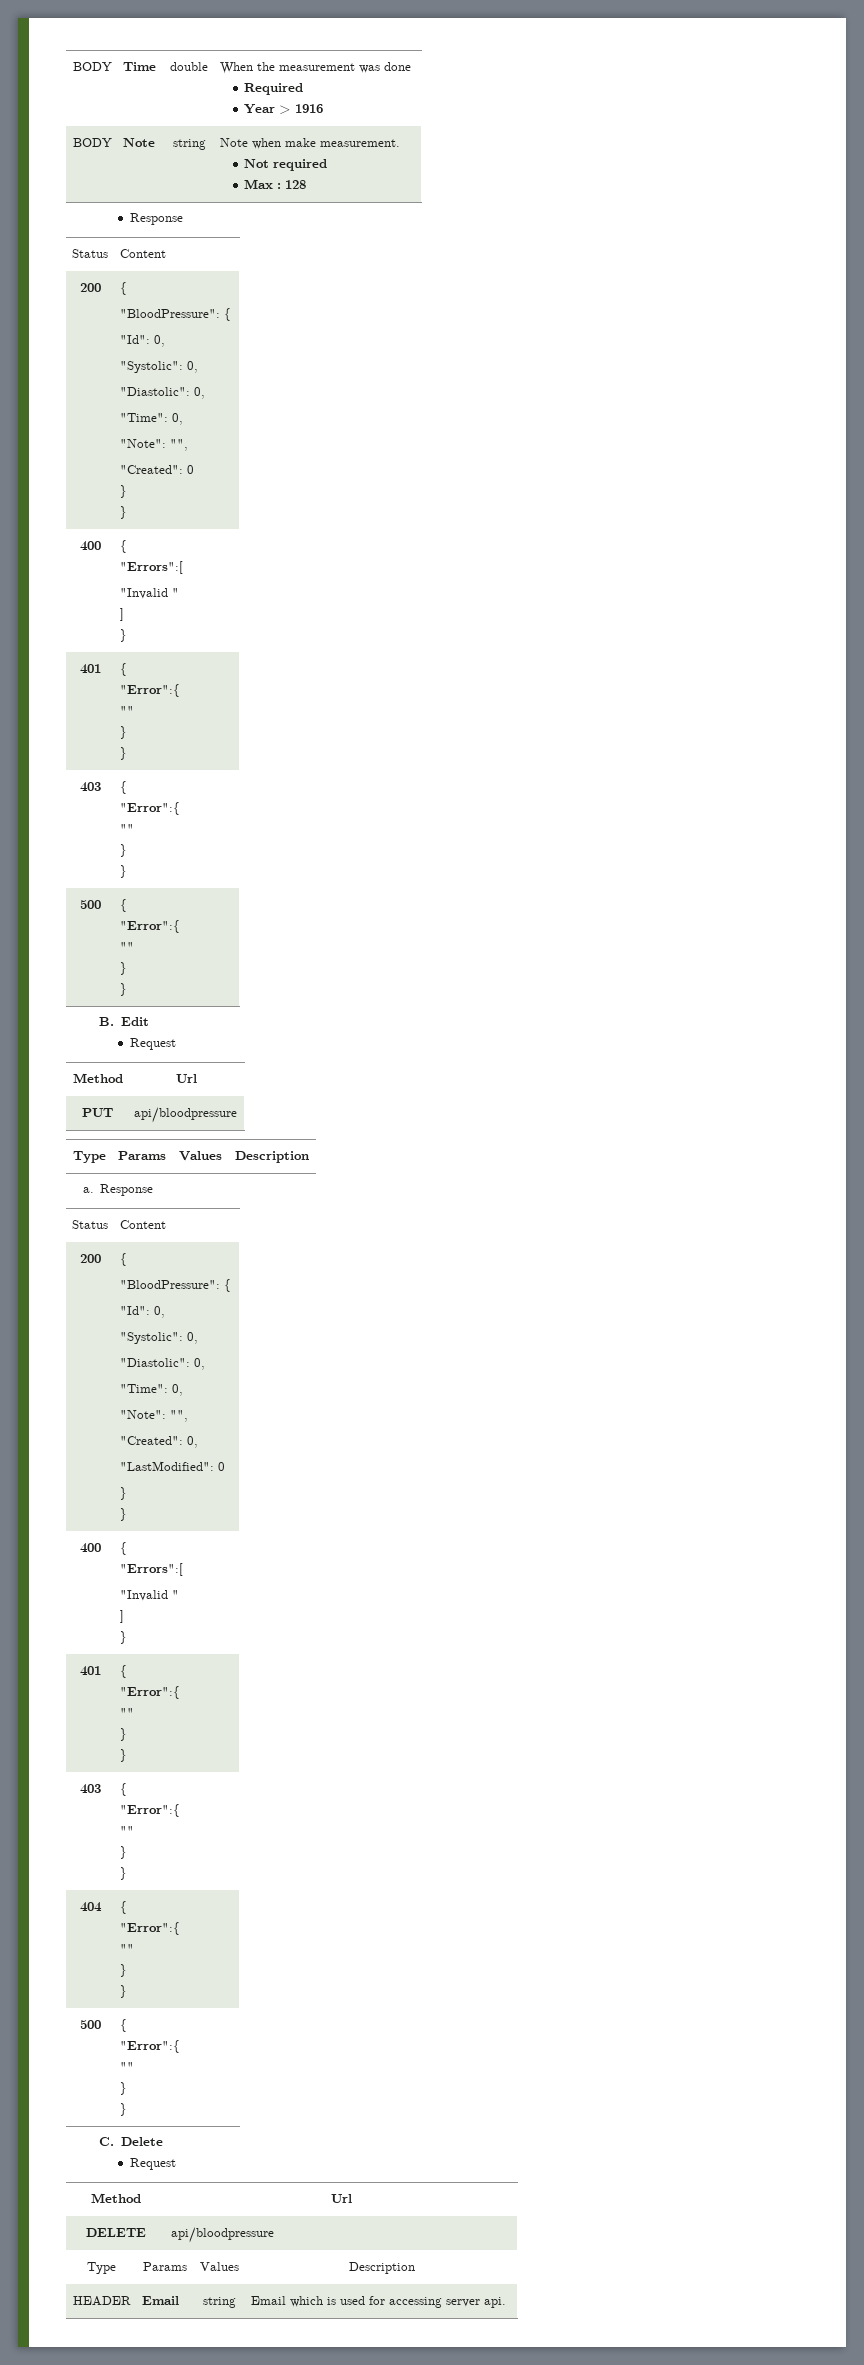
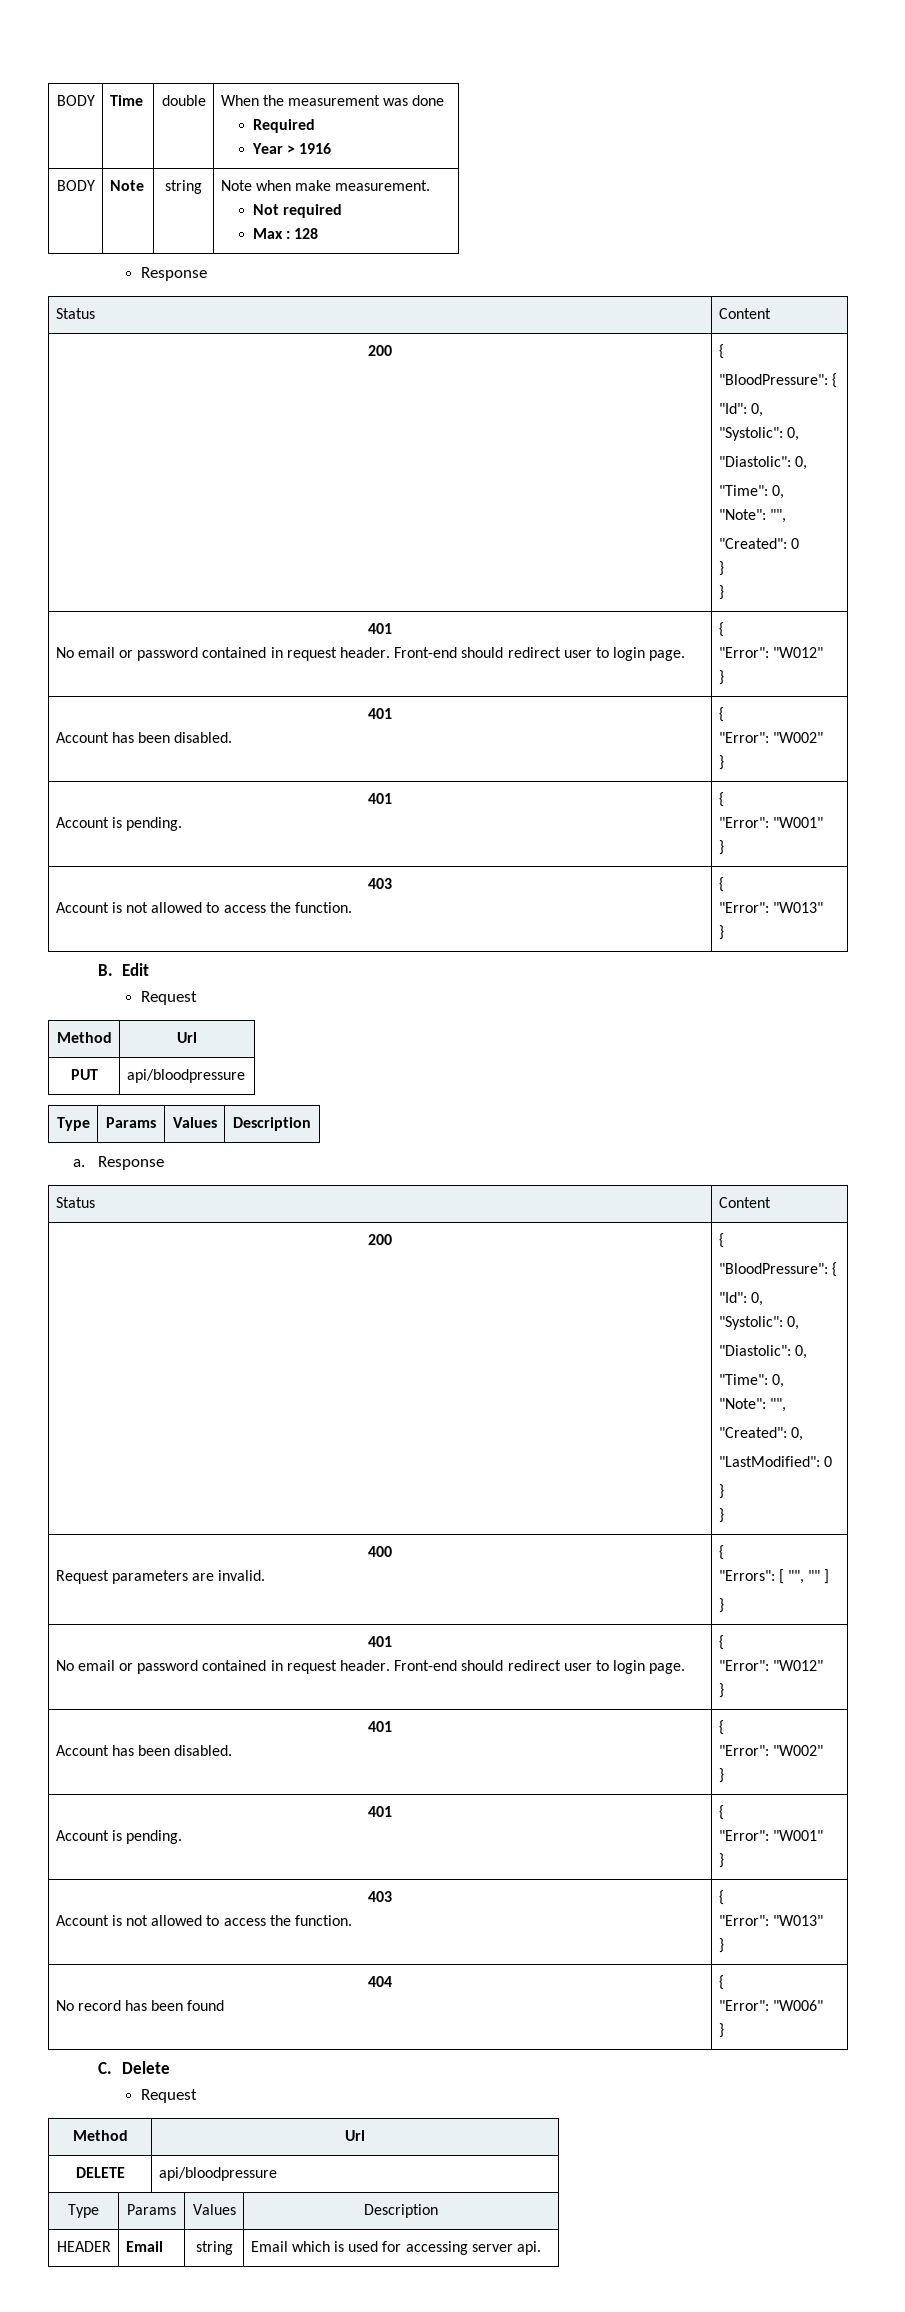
[80,541,101,551] [119,540,127,553] [119,561,183,574] [119,588,179,599] [119,608,124,621] [119,629,127,642] [80,664,101,674] [119,663,127,676] [119,684,180,697] [119,706,134,715] [119,726,127,739] [119,747,127,760] [80,782,101,792] [119,781,127,794] [119,802,180,815] [119,824,134,833] [119,844,127,857] [119,865,127,878] [80,900,101,909] [119,899,127,912] [119,920,180,933] [119,942,134,951] [119,962,127,975] 400 | { // "Errors":[ // "Invalid " // ] // } // 401 | { // "Error":{ // "" // } // } // 403 | { // "Error":{ // "" // } // } // 500 | { // "Error":{ // "" // } -> [368,623,392,634] [55,647,686,661] [718,622,724,637] [718,647,823,658] [718,670,724,685] [368,708,392,719] [55,732,233,743] [718,707,724,722] [718,732,823,743] [718,755,724,770] [368,793,392,804] [55,817,183,831] [718,792,724,807] [718,817,823,828] [718,840,724,855] [368,878,392,889] [55,902,353,913] [718,877,724,892] [718,902,823,913] 401 // No email or password contained in request header. Front-end should redirect user to login page. | { // "Error": "W012" // } // 401 // Account has been disabled. | { // "Error": "W002" // } // 401 // Account is pending. | { // "Error": "W001" // } // 403 // Account is not allowed to access the function. | { // "Error": "W013"
[119,1542,127,1555] [119,1563,183,1576] [119,1590,179,1601] [119,1610,124,1623] [119,1631,127,1644] [80,1666,101,1676] [119,1665,127,1678] [119,1686,180,1699] [119,1708,134,1717] [119,1728,127,1741] [119,1749,127,1762] [80,1784,101,1794] [119,1783,127,1796] [119,1804,180,1817] [119,1826,134,1835] [119,1846,127,1859] [119,1867,127,1880] [80,1902,102,1912] [119,1901,127,1914] [119,1922,180,1935] [119,1944,134,1953] [119,1964,127,1977] [119,1985,127,1998] [80,2020,101,2029] [119,2019,127,2032] [119,2040,180,2053] [119,2062,134,2071] [119,2082,127,2095] | { // "Errors":[ // "Invalid " // ] // } // 401 | { // "Error":{ // "" // } // } // 403 | { // "Error":{ // "" // } // } // 404 | { // "Error":{ // "" // } // } // 500 | { // "Error":{ // "" // } -> [55,1570,266,1584] [718,1545,724,1560] [718,1569,830,1584] [718,1598,724,1613] [368,1636,392,1647] [55,1660,686,1674] [718,1635,724,1650] [718,1660,823,1671] [718,1683,724,1698] [368,1721,392,1732] [55,1745,233,1756] [718,1720,724,1735] [718,1745,823,1756] [718,1768,724,1783] [368,1806,392,1817] [55,1830,183,1844] [718,1805,724,1820] [718,1830,823,1841] [718,1853,724,1868] [368,1891,392,1902] [55,1915,353,1926] [718,1890,724,1905] [718,1915,823,1926] [718,1938,724,1953] [368,1976,392,1987] [55,2000,225,2011] [718,1975,724,1990] [718,2000,823,2011] // Request parameters are invalid. | { // "Errors": [ "", "" ] // } // 401 // No email or password contained in request header. Front-end should redirect user to login page. | { // "Error": "W012" // } // 401 // Account has been disabled. | { // "Error": "W002" // } // 401 // Account is pending. | { // "Error": "W001" // } // 403 // Account is not allowed to access the function. | { // "Error": "W013" // } // 404 // No record has been found | { // "Error": "W006"

